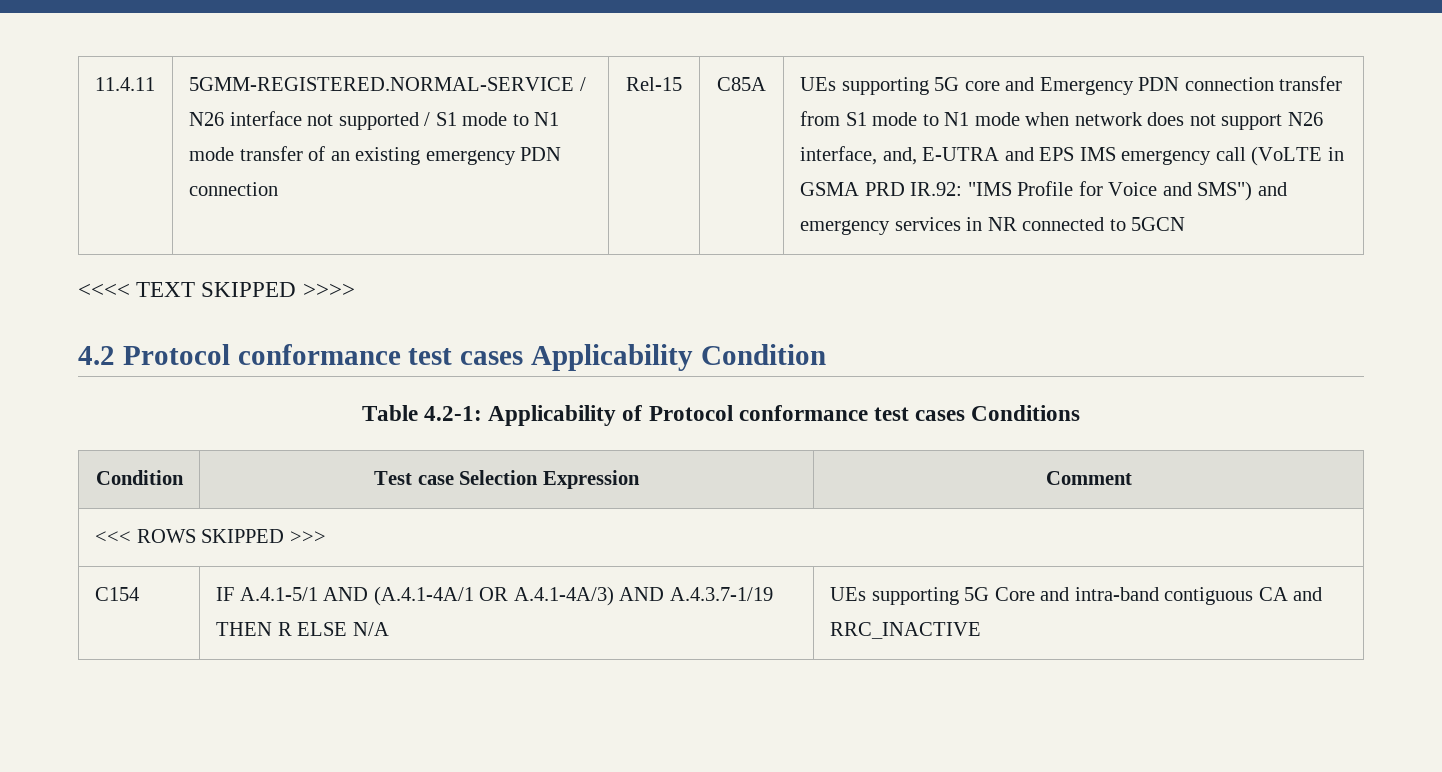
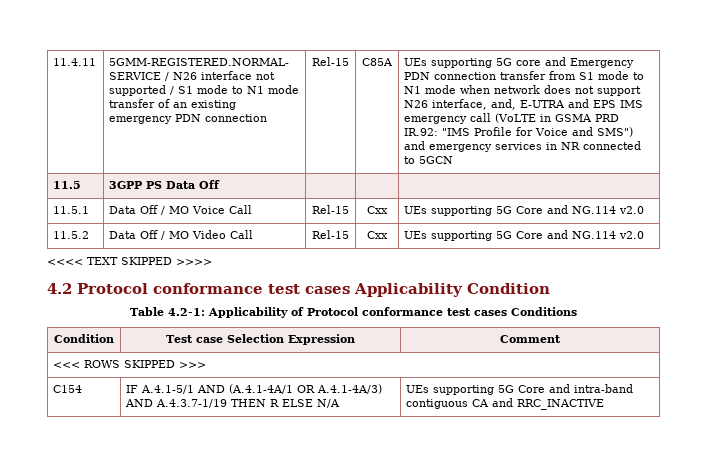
(1186, 224) none -> [53,181,82,189] [109,180,221,189] [53,206,90,214] [109,205,253,215] [312,205,349,214] [367,206,388,214] [404,205,645,216] [53,231,90,239] [109,230,254,240] [312,230,349,239] [367,231,388,239] [404,230,645,241] // 11.5 | 3GPP PS Data Off | | | // 11.5.1 | Data Off / MO Voice Call | Rel-15 | Cxx | UEs supporting 5G Core and NG.114 v2.0 // 11.5.2 | Data Off / MO Video Call | Rel-15 | Cxx | UEs supporting 5G Core and NG.114 v2.0

